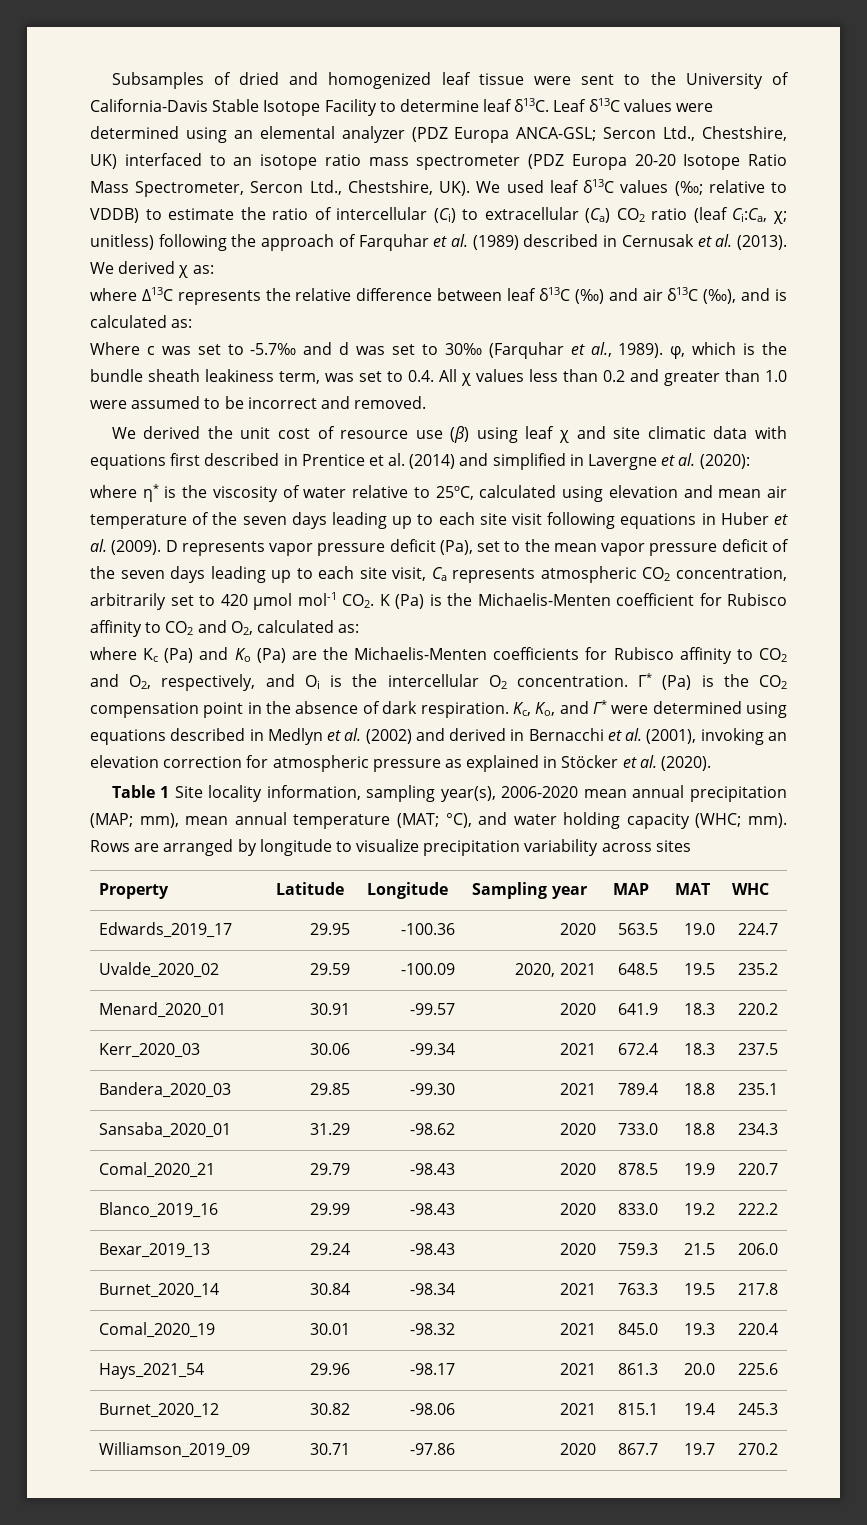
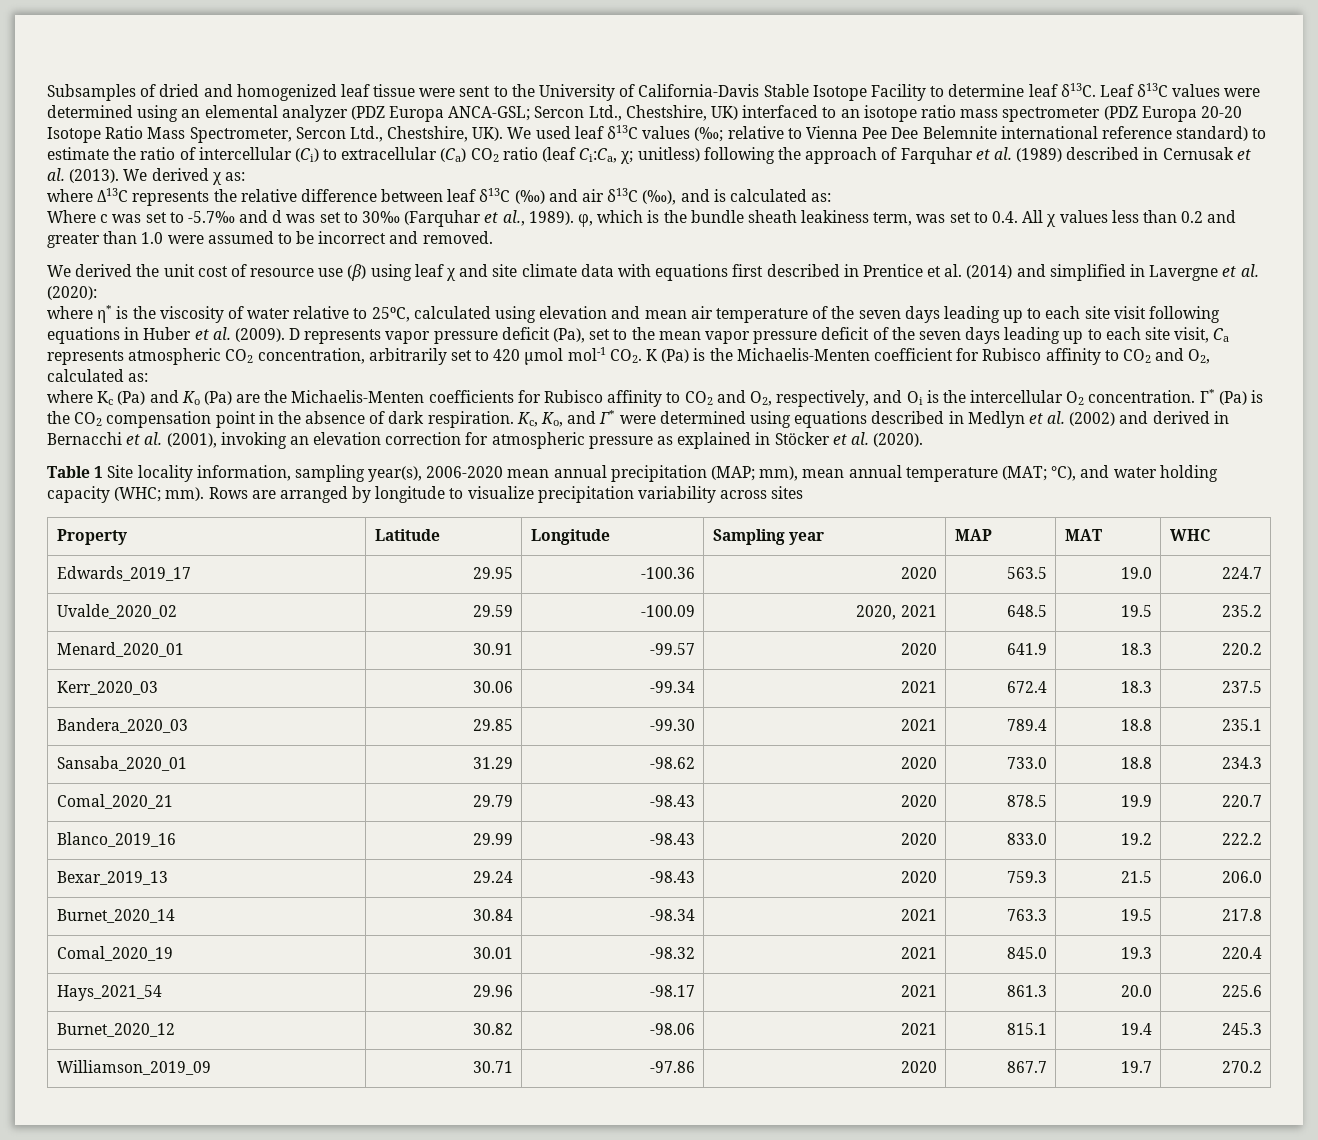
[90,208,139,223] VDDB) -> [805,126,1249,141] Vienna Pee Dee Belemnite international reference standard)
[647,426,706,439] climatic -> [521,264,577,277] climate

